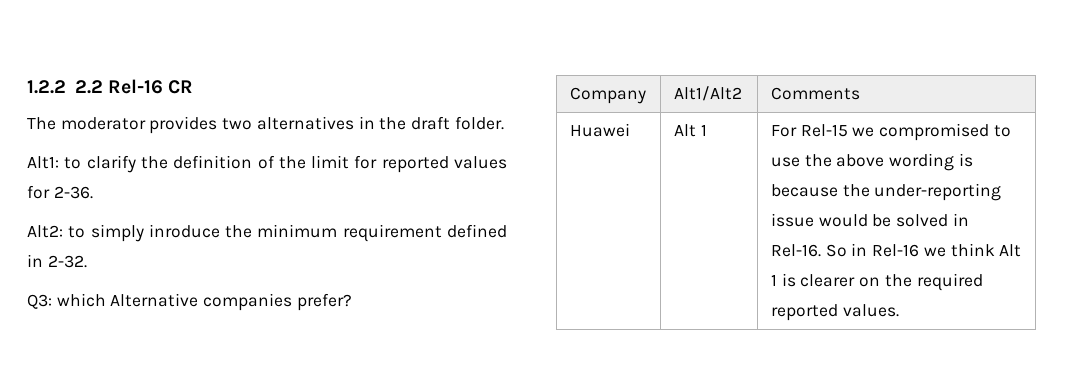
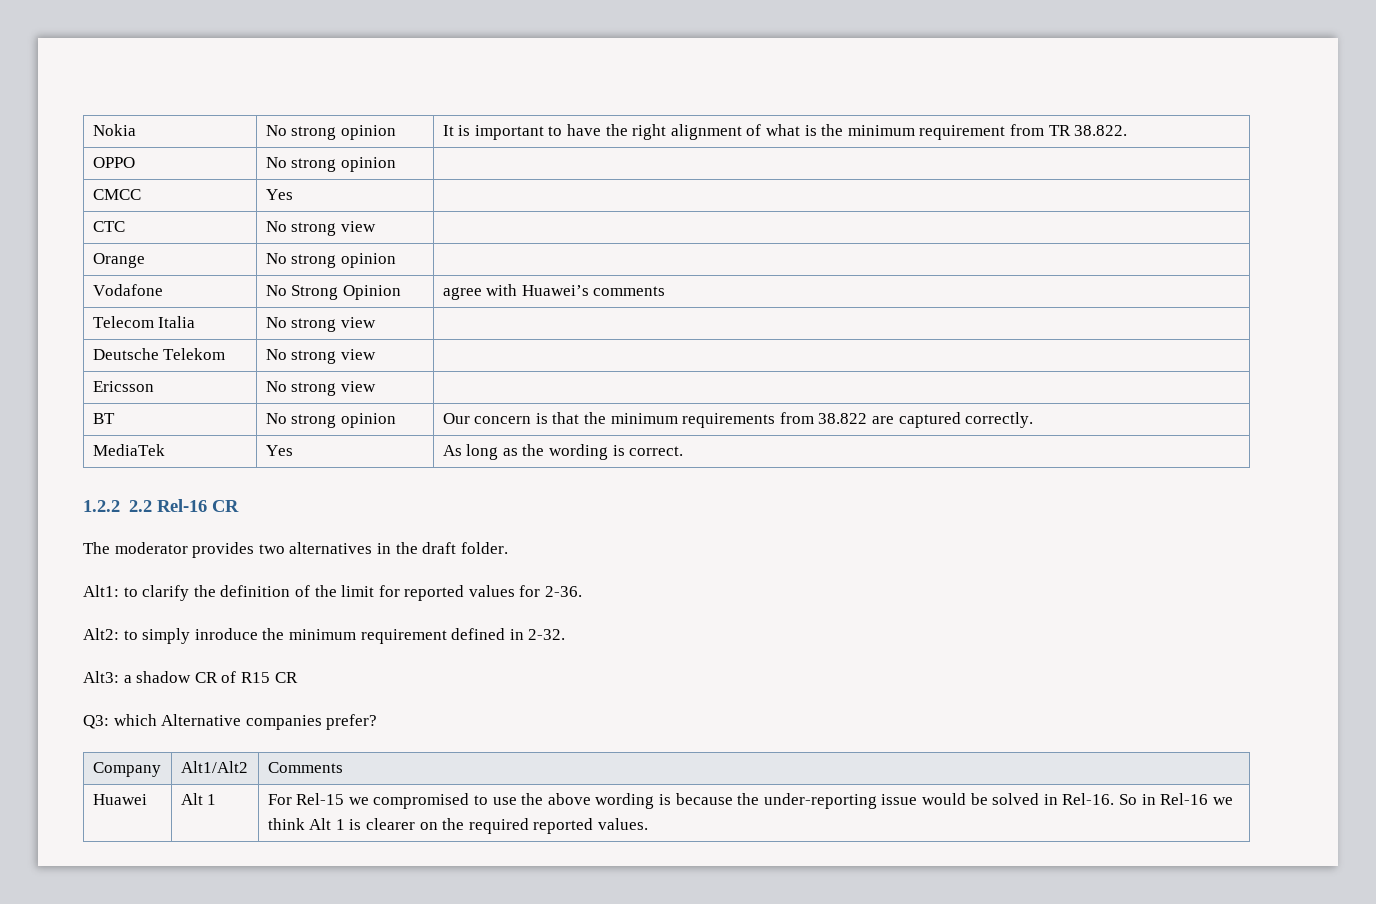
(27, 87) none -> [92,124,136,136] [265,125,396,140] [442,124,1128,140] [92,157,135,168] [265,157,396,172] [92,189,141,200] [265,189,293,200] [92,221,125,232] [265,221,376,236] [92,253,145,268] [265,253,396,268] [92,284,163,296] [265,285,401,300] [442,284,666,300] [92,316,196,328] [265,317,376,332] [92,348,226,360] [265,349,376,364] [92,381,154,392] [265,381,376,396] [92,413,115,424] [265,413,396,428] [442,412,1034,428] [92,444,165,456] [265,445,293,456] [442,444,684,460] Nokia | No strong opinion | It is important to have the right alignment of what is the minimum requirement from TR 38.822. // OPPO | No strong opinion | // CMCC | Yes | // CTC | No strong view | // Orange | No strong opinion | // Vodafone | No Strong Opinion | agree with Huawei’s comments // Telecom Italia | No strong view | // Deutsche Telekom | No strong view | // Ericsson | No strong view | // BT | No strong opinion | Our concern is that the minimum requirements from 38.822 are captured correctly. // MediaTek | Yes | As long as the wording is correct. //
(87, 261) none -> [83,671,298,683] // Alt3: a shadow CR of R15 CR

